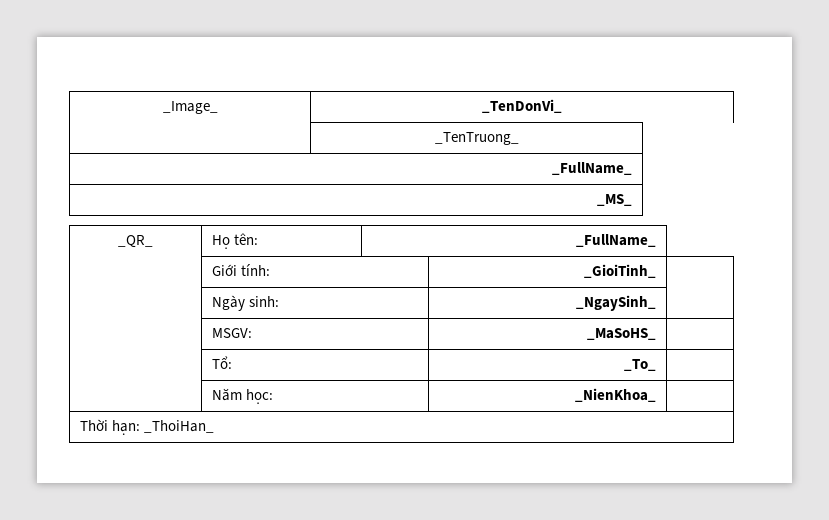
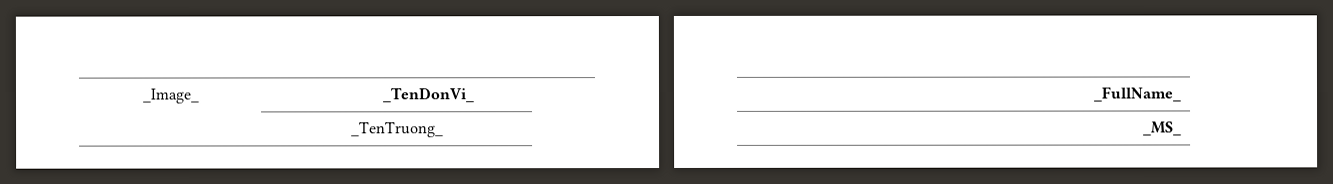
[118,235,153,248] [211,233,258,249] [576,234,657,247] [211,264,270,276] [584,264,657,278] [211,295,279,311] [576,295,657,311] [211,328,252,338] [587,328,657,340] [211,356,232,369] [624,359,657,371] [211,388,273,404] [575,388,657,402] [79,419,214,435] // _QR_ | Họ tên: | _FullName_ // | Giới tính: | _GioiTinh_ | // | Ngày sinh: | _NgaySinh_ | // | MSGV: | _MaSoHS_ | // | Tổ: | _To_ | // | Năm học: | _NienKhoa_ | // Thời hạn: _ThoiHan_ -> (1182, 128) none

